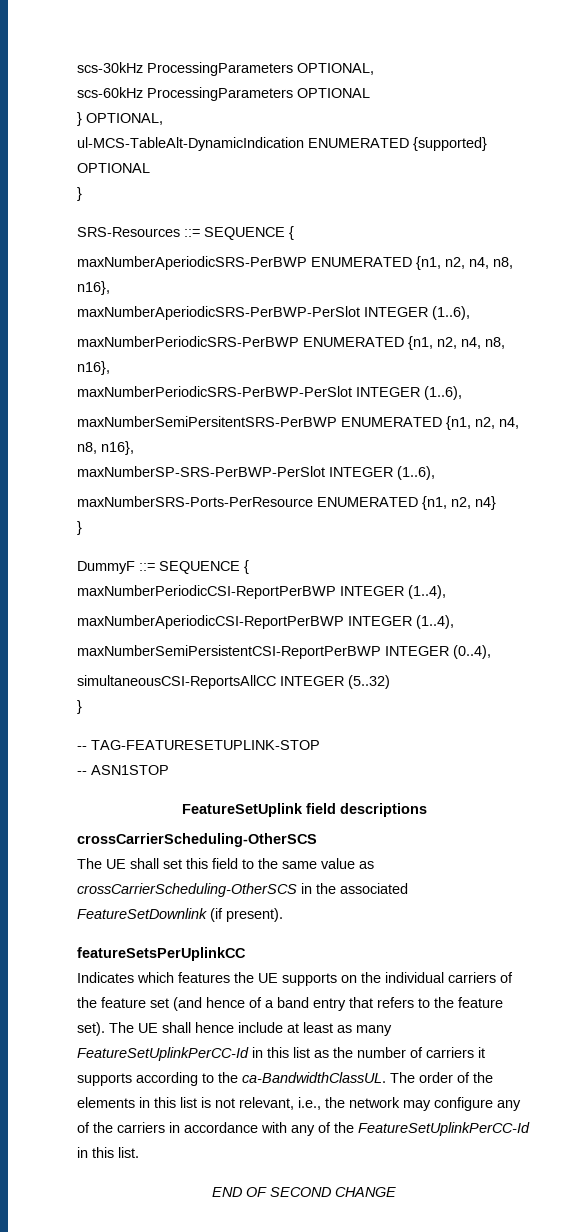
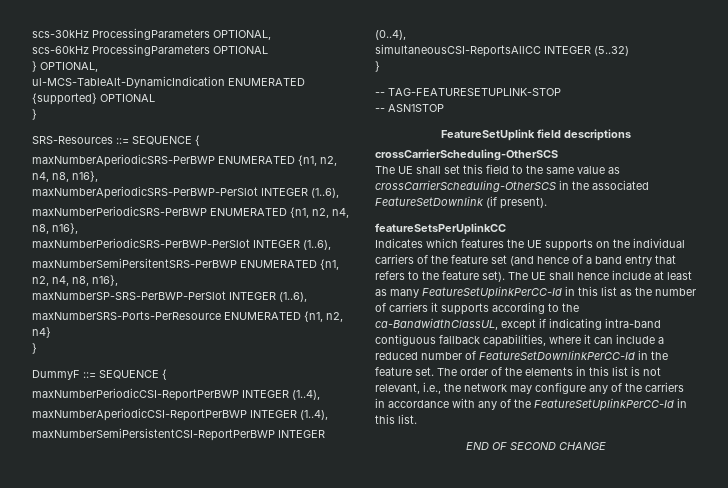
[242,1072,386,1083] ca-BandwidthClassUL. -> [375,318,661,331] [375,334,664,347] [375,350,668,360] [375,367,434,376] ca-BandwidthClassUL, except if indicating intra-band contiguous fallback capabilities, where it can include a reduced number of FeatureSetDownlinkPerCC-Id in the feature set.

